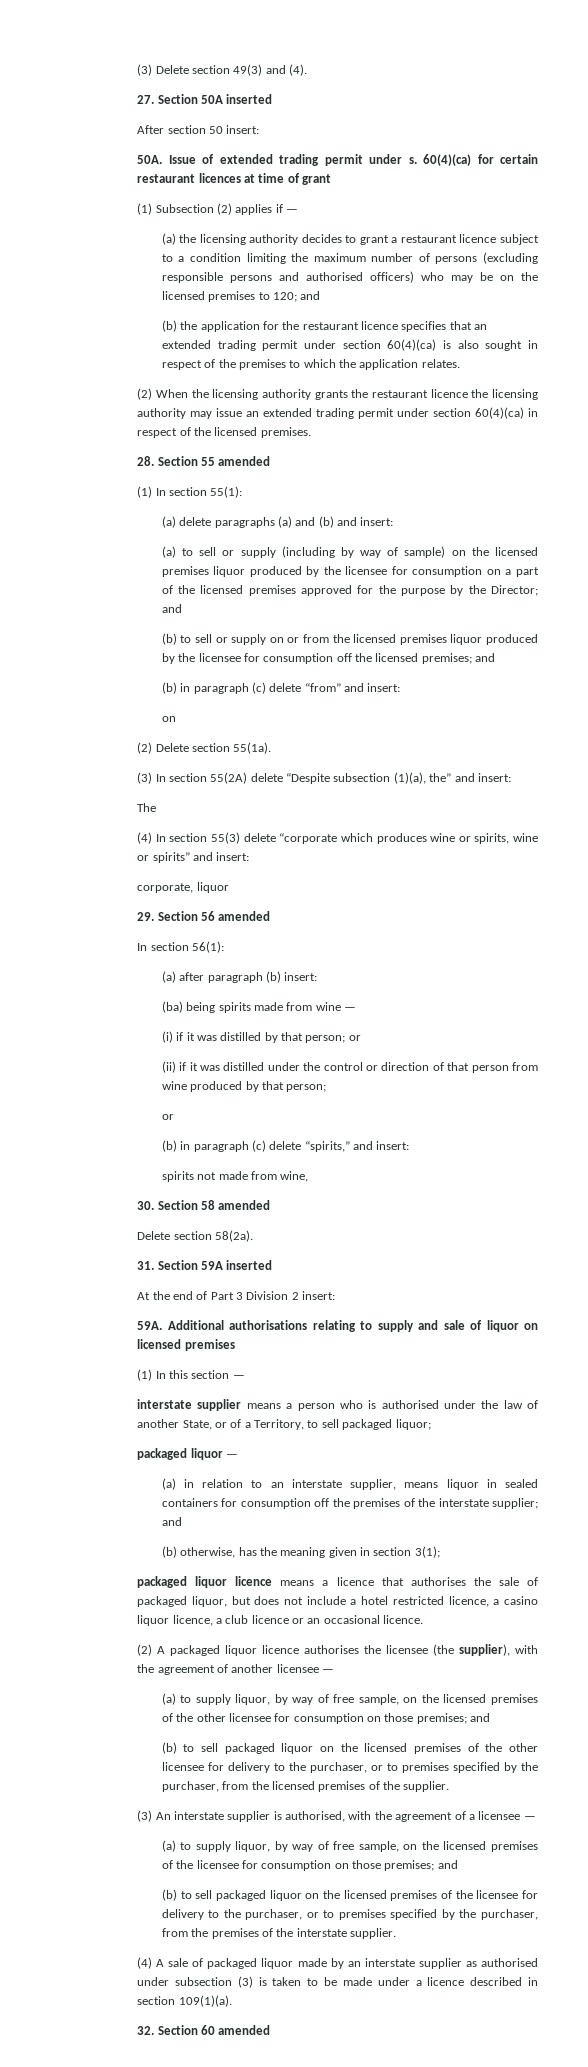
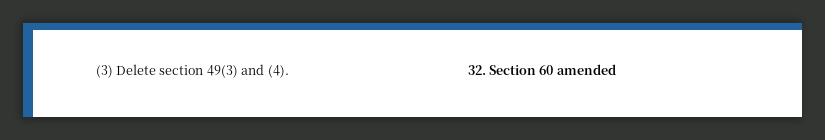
[137,94,273,104] [137,125,260,134] [137,154,538,166] [137,173,331,185] [137,203,298,215] [161,233,539,245] [161,252,539,264] [161,271,539,283] [161,291,321,302] [161,320,488,332] [161,339,538,351] [161,359,460,370] [137,388,538,400] [137,407,538,419] [137,427,311,438] [137,456,271,466] [137,486,243,498] [161,516,394,528] [161,546,539,558] [161,566,539,577] [161,585,539,596] [161,604,182,613] [161,633,538,645] [161,653,496,664] [161,682,401,694] [161,716,176,722] [137,742,272,754] [137,772,511,784] [137,803,157,812] [137,832,538,844] [137,852,250,863] [137,882,229,893] [137,911,271,921] [137,941,224,953] [161,971,318,983] [161,1001,357,1013] [161,1031,361,1043] [161,1061,538,1073] [161,1081,327,1092] [161,1114,174,1120] [161,1140,410,1152] [161,1171,309,1182] [137,1200,271,1210] [137,1230,253,1242] [137,1260,273,1270] [137,1291,336,1300] [137,1320,538,1332] [137,1339,235,1351] [137,1369,245,1381] [137,1399,538,1411] [137,1419,431,1430] [137,1448,238,1460] [161,1478,538,1490] [161,1498,538,1509] [161,1517,182,1526] [161,1546,440,1558] [137,1576,539,1588] [137,1596,538,1607] [137,1615,424,1626] [137,1644,538,1656] [137,1664,334,1675] [161,1693,538,1705] [161,1713,491,1724] [161,1742,538,1754] [161,1762,538,1773] [161,1781,450,1792] [137,1810,536,1822] [161,1840,538,1852] [161,1860,458,1871] [161,1889,539,1901] [161,1909,538,1920] [161,1928,397,1939] [137,1957,538,1969] [137,1976,538,1988] [137,1995,232,2007] // 27. Section 50A inserted // After section 50 insert: // 50A. Issue of extended trading permit under s. 60(4)(ca) for certain restaurant licences at time of grant // (1) Subsection (2) applies if — // (a) the licensing authority decides to grant a restaurant licence subject to a condition limiting the maximum number of persons (excluding responsible persons and authorised officers) who may be on the licensed premises to 120; and // (b) the application for the restaurant licence specifies that an extended trading permit under section 60(4)(ca) is also sought in respect of the premises to which the application relates. // (2) When the licensing authority grants the restaurant licence the licensing authority may issue an extended trading permit under section 60(4)(ca) in respect of the licensed premises. // 28. Section 55 amended // (1) In section 55(1): // (a) delete paragraphs (a) and (b) and insert: // (a) to sell or supply (including by way of sample) on the licensed premises liquor produced by the licensee for consumption on a part of the licensed premises approved for the purpose by the Director; and // (b) to sell or supply on or from the licensed premises liquor produced by the licensee for consumption off the licensed premises; and // (b) in paragraph (c) delete “from” and insert: // on // (2) Delete section 55(1a). // (3) In section 55(2A) delete “Despite subsection (1)(a), the” and insert: // The // (4) In section 55(3) delete “corporate which produces wine or spirits, wine or spirits” and insert: // corporate, liquor // 29. Section 56 amended // In section 56(1): // (a) after paragraph (b) insert: // (ba) being spirits made from wine — // (i) if it was distilled by that person; or // (ii) if it was distilled under the control or direction of that person from wine produced by that person; // or // (b) in paragraph (c) delete “spirits,” and insert: // spirits not made from wine, // 30. Section 58 amended // Delete section 58(2a). // 31. Section 59A inserted // At the end of Part 3 Division 2 insert: // 59A. Additional authorisations relating to supply and sale of liquor on licensed premises // (1) In this section — // interstate supplier means a person who is authorised under the law of another State, or of a Territory, to sell packaged liquor; // packaged liquor — // (a) in relation to an interstate supplier, means liquor in sealed containers for consumption off the premises of the interstate supplier; and // (b) otherwise, has the meaning given in section 3(1); // packaged liquor licence means a licence that authorises the sale of packaged liquor, but does not include a hotel restricted licence, a casino liquor licence, a club licence or an occasional licence. // (2) A packaged liquor licence authorises the licensee (the supplier), with the agreement of another licensee — // (a) to supply liquor, by way of free sample, on the licensed premises of the other licensee for consumption on those premises; and // (b) to sell packaged liquor on the licensed premises of the other licensee for delivery to the purchaser, or to premises specified by the purchaser, from the licensed premises of the supplier. // (3) An interstate supplier is authorised, with the agreement of a licensee — // (a) to supply liquor, by way of free sample, on the licensed premises of the licensee for consumption on those premises; and // (b) to sell packaged liquor on the licensed premises of the licensee for delivery to the purchaser, or to premises specified by the purchaser, from the premises of the interstate supplier. // (4) A sale of packaged liquor made by an interstate supplier as authorised under subsection (3) is taken to be made under a licence described in section 109(1)(a). -> (289, 71) none

